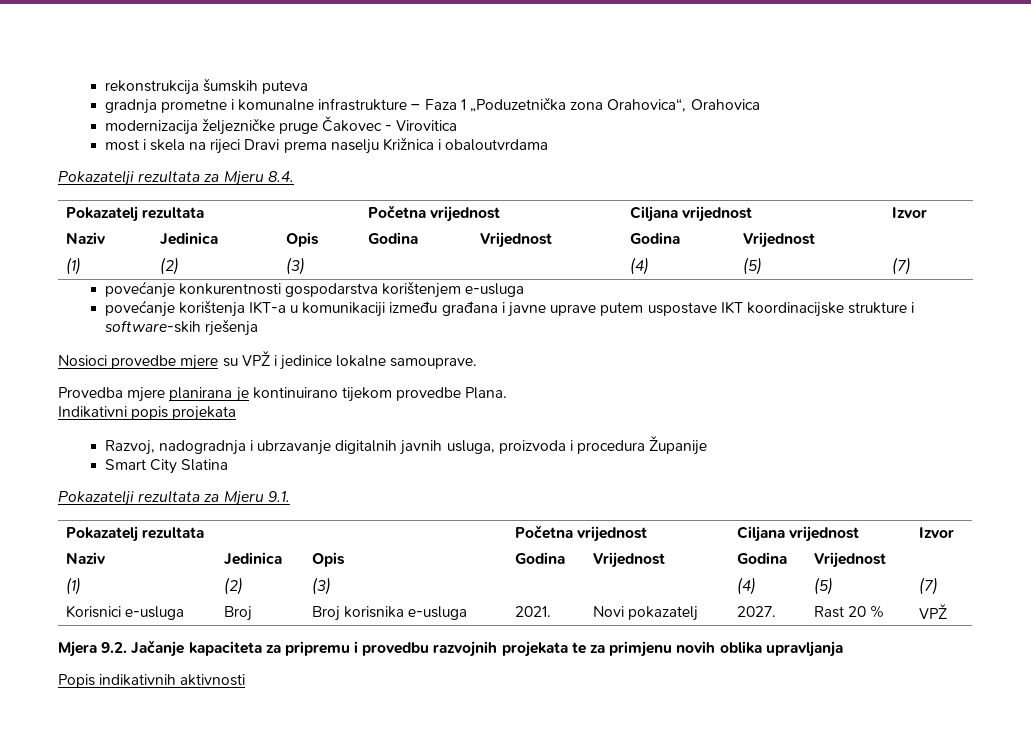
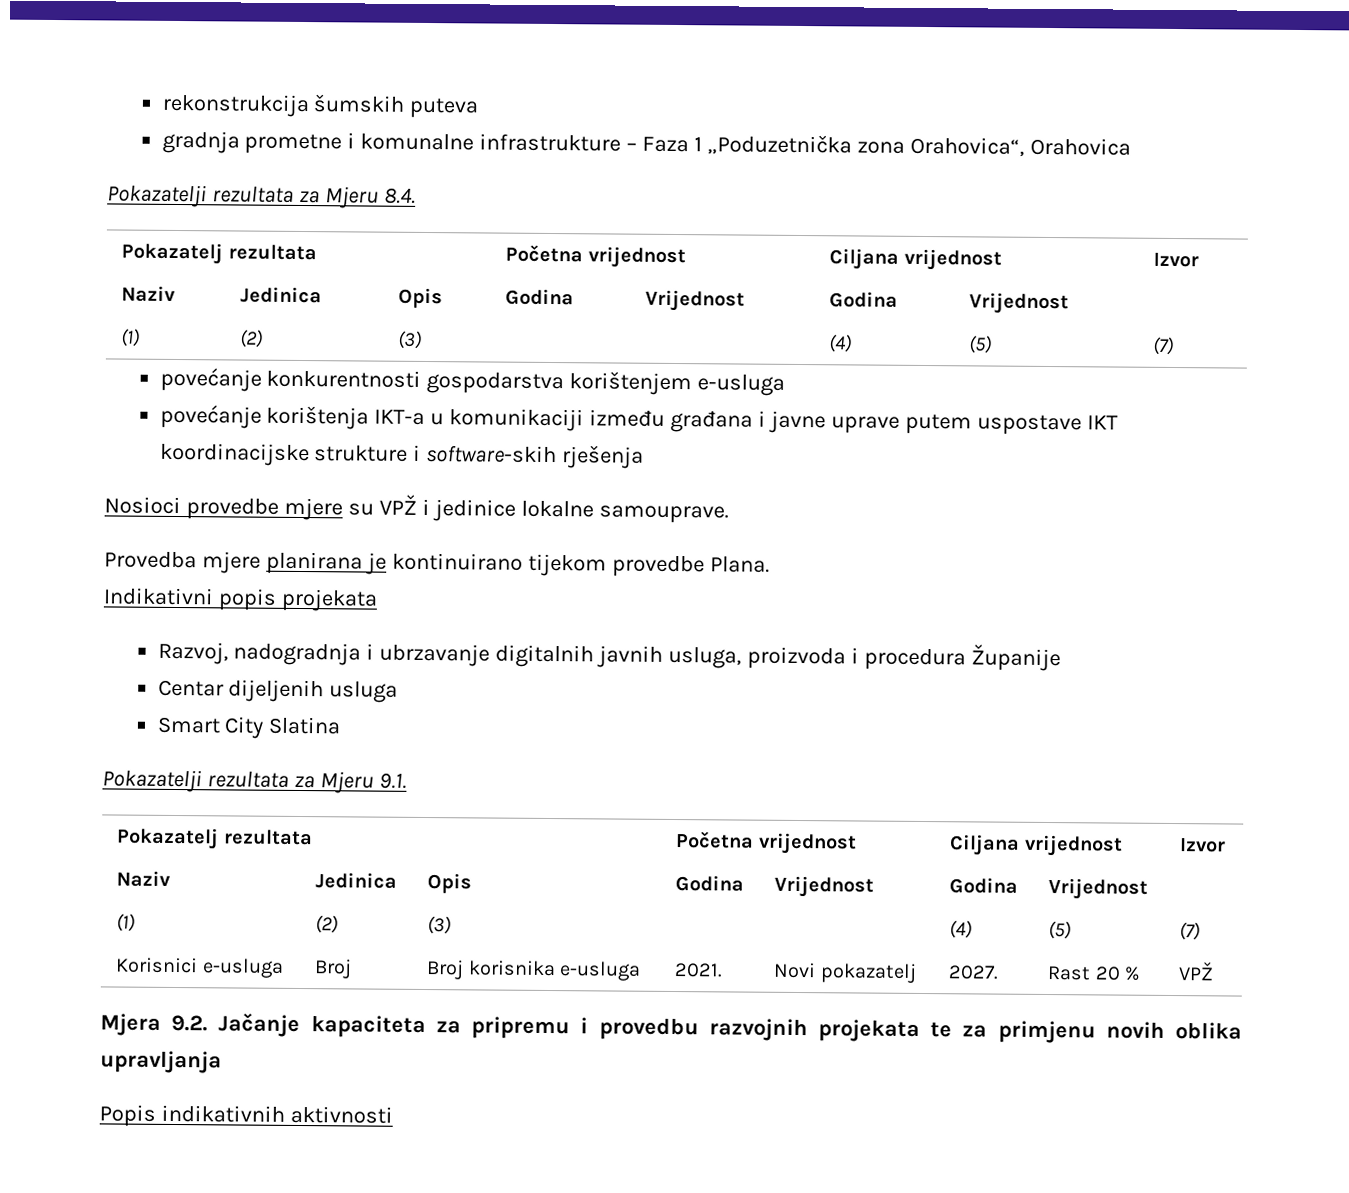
[104,116,458,135] [104,137,549,154] // modernizacija željezničke pruge Čakovec - Virovitica // most i skela na rijeci Dravi prema naselju Križnica i obaloutvrdama -> (1131, 146) none
(708, 445) none -> [157,679,399,703] // Centar dijeljenih usluga

